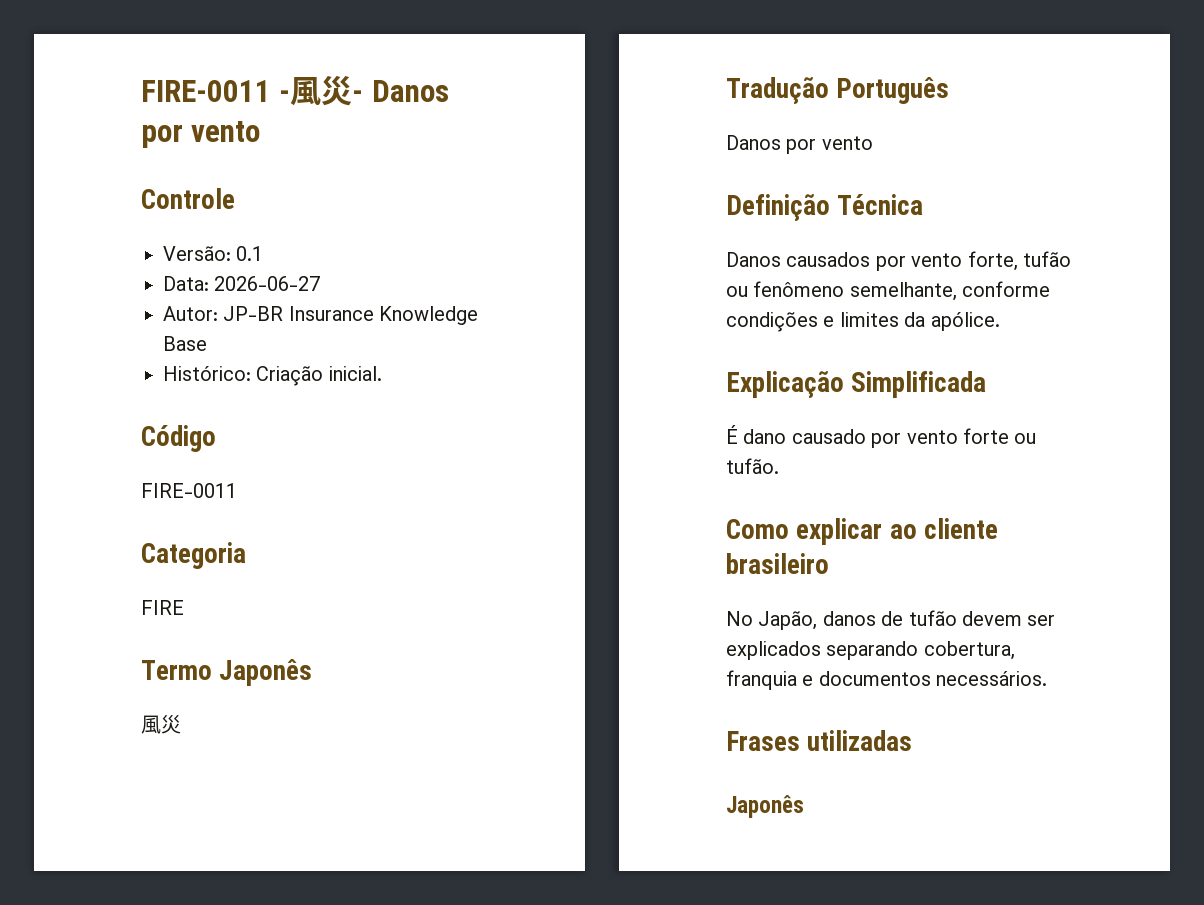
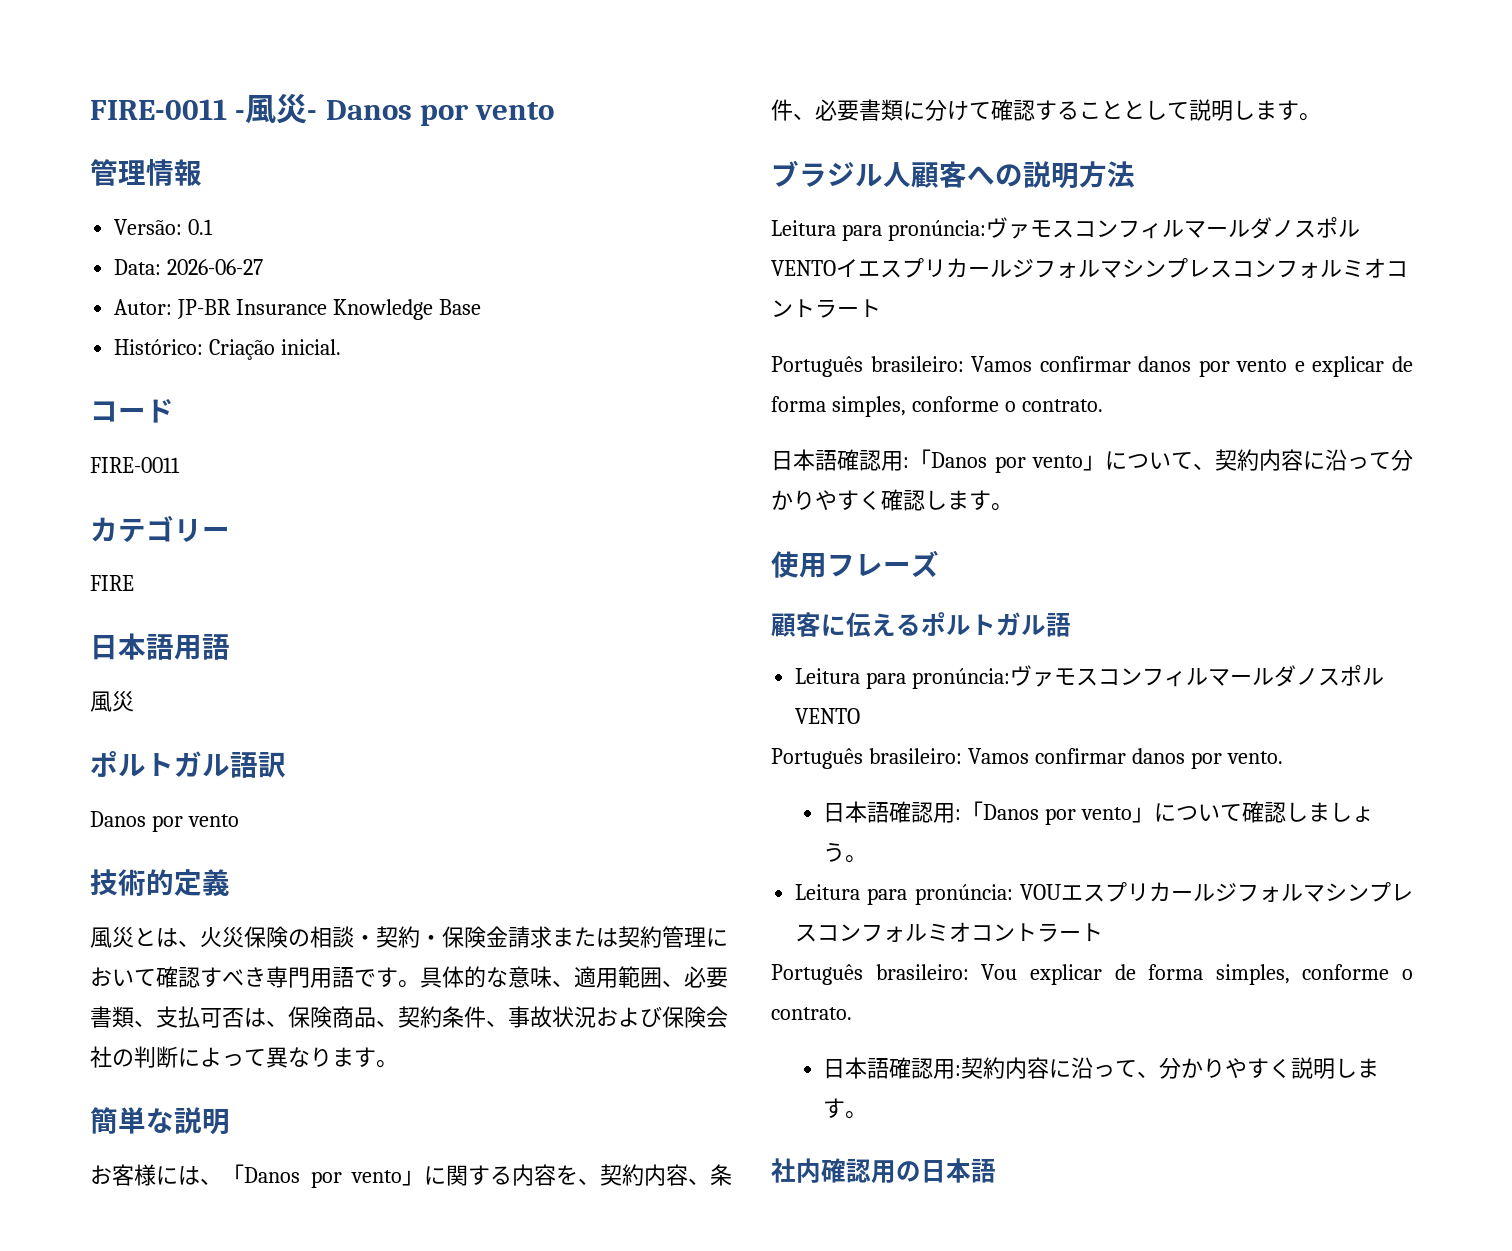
[141,188,235,209] Controle -> [90,159,202,186] 管理情報
[141,425,216,452] Código -> [90,399,174,423] コード
[141,542,246,569] Categoria -> [90,515,230,542] カテゴリー
[141,659,313,686] Termo Japonês -> [90,633,230,660] 日本語用語
[726,77,950,104] [726,135,873,154] [726,194,924,221] [726,251,1071,271] [726,281,1051,301] [726,312,1000,332] [726,371,987,398] [726,425,1037,448] [726,458,779,474] [726,518,998,545] [726,553,829,574] [726,610,1056,630] [726,641,1015,660] [726,670,1048,690] [726,730,913,751] [726,795,804,818] Tradução Português // Danos por vento // Definição Técnica // Danos causados por vento forte, tufão ou fenômeno semelhante, conforme condições e limites da apólice. // Explicação Simplificada // É dano causado por vento forte ou tufão. // Como explicar ao cliente brasileiro // No Japão, danos de tufão devem ser explicados separando cobertura, franquia e documentos necessários. // Frases utilizadas // Japonês -> [90,751,286,778] [90,811,239,832] [90,869,230,896] [90,926,728,948] [90,966,728,988] [90,1006,728,1028] [90,1046,398,1068] [90,1107,230,1135] [90,1164,732,1188] [771,99,1321,121] [771,160,1135,189] [771,217,1360,241] [771,258,1408,278] [771,299,881,318] [771,356,1413,377] [771,396,1103,417] [771,449,1413,473] [771,489,1013,511] [771,550,939,578] [771,612,1071,637] [795,665,1385,689] [795,708,861,724] [771,748,1283,769] [823,801,1375,825] [823,842,868,863] [795,882,1413,905] [795,922,1104,942] [771,964,1413,985] [771,1007,852,1020] [823,1057,1380,1079] [823,1098,868,1119] [771,1158,996,1183] ポルトガル語訳 // Danos por vento // 技術的定義 // 風災とは、火災保険の相談・契約・保険金請求または契約管理において確認すべき専門用語です。具体的な意味、適用範囲、必要書類、支払可否は、保険商品、契約条件、事故状況および保険会社の判断によって異なります。 // 簡単な説明 // お客様には、「Danos por vento」に関する内容を、契約内容、条件、必要書類に分けて確認することとして説明します。 // ブラジル人顧客への説明方法 // Leitura para pronúncia:ヴァモスコンフィルマールダノスポルVENTOイエスプリカールジフォルマシンプレスコンフォルミオコントラート // Português brasileiro: Vamos confirmar danos por vento e explicar de forma simples, conforme o contrato. // 日本語確認用:「Danos por vento」について、契約内容に沿って分かりやすく確認します。 // 使用フレーズ // 顧客に伝えるポルトガル語 // Leitura para pronúncia:ヴァモスコンフィルマールダノスポルVENTO // Português brasileiro: Vamos confirmar danos por vento. // 日本語確認用:「Danos por vento」について確認しましょう。 // Leitura para pronúncia: VOUエスプリカールジフォルマシンプレスコンフォルミオコントラート // Português brasileiro: Vou explicar de forma simples, conforme o contrato. // 日本語確認用:契約内容に沿って、分かりやすく説明します。 // 社内確認用の日本語

